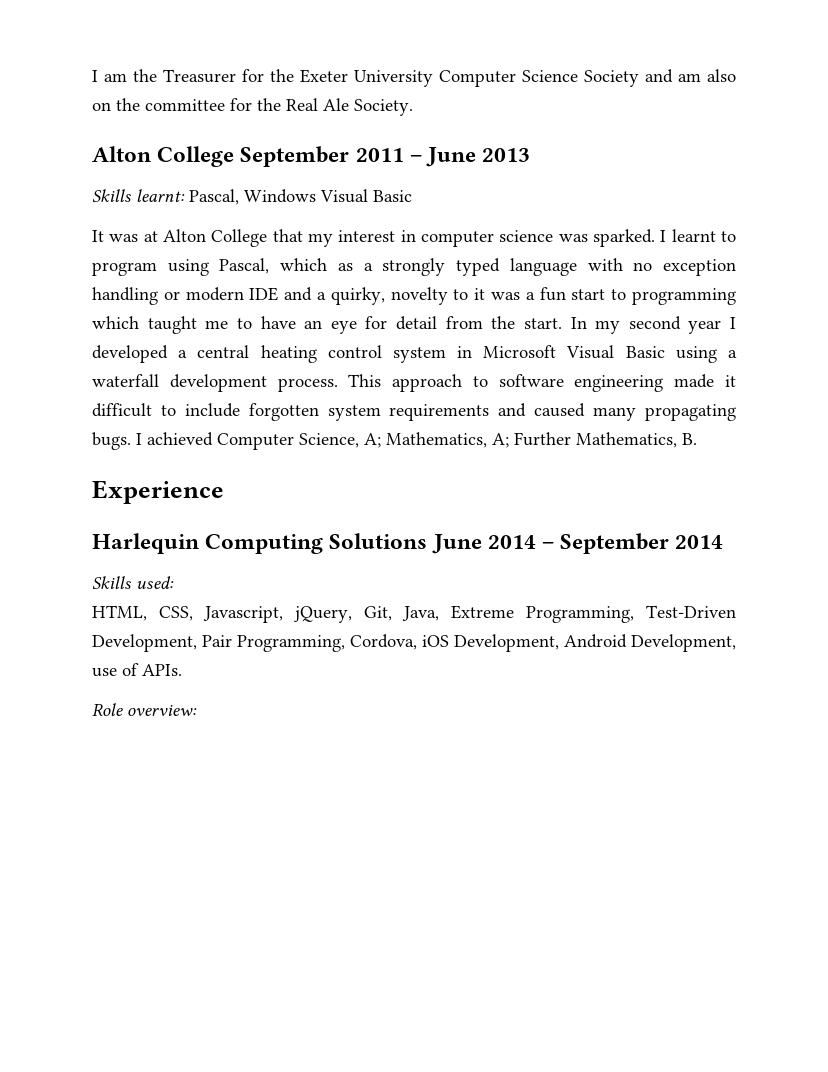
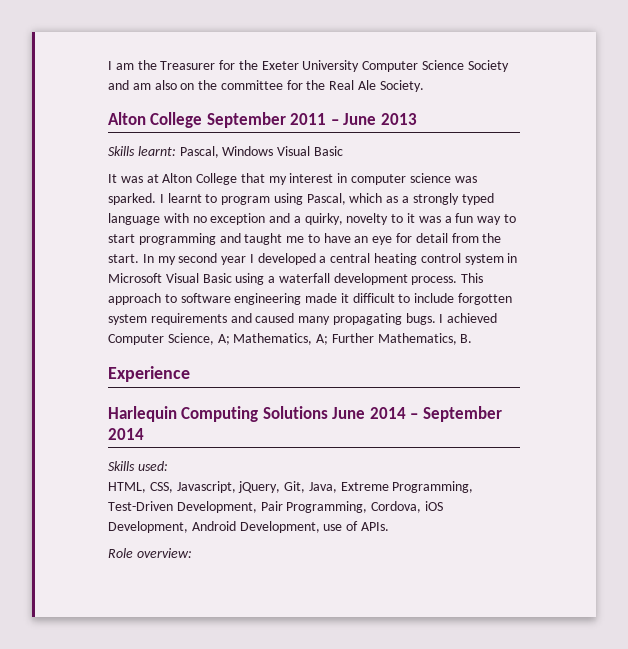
[92,287,279,305] handling or modern IDE -> (266, 219) none
[571,288,736,305] [92,316,139,329] start to programming which -> [477,214,516,225] [108,233,241,245] way to start programming and

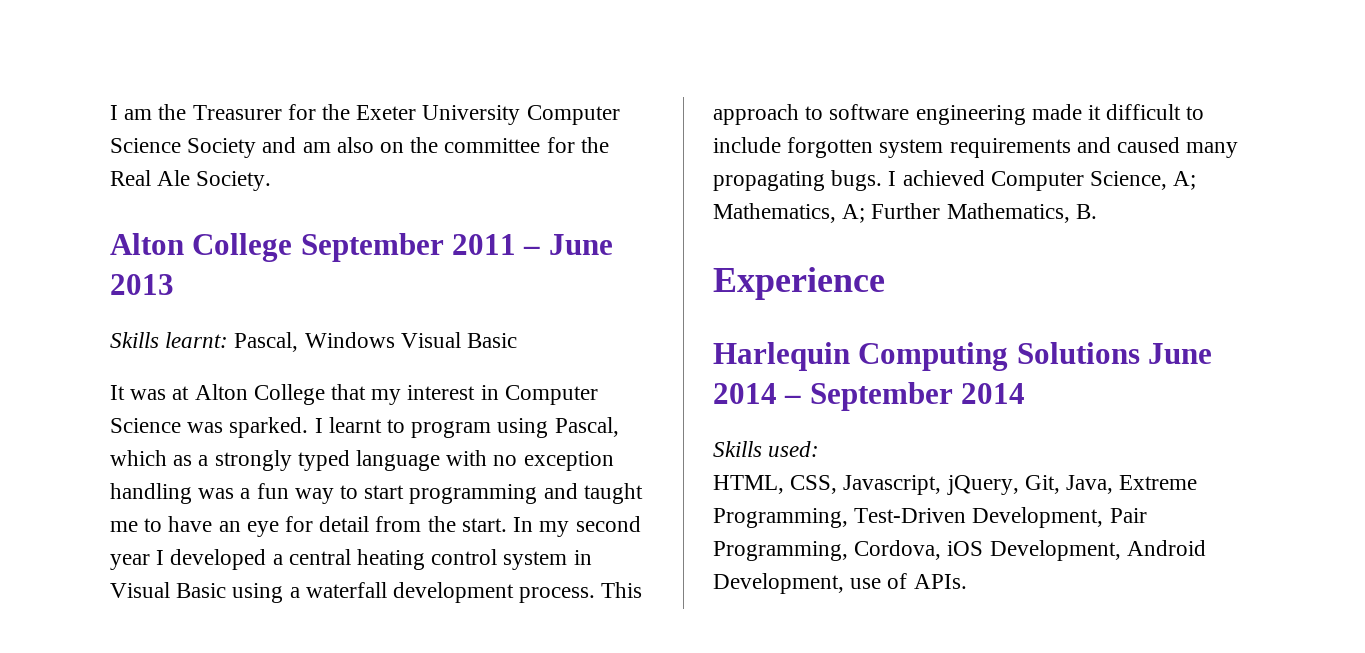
[351,173,451,185] computer science -> [504,385,598,405] [110,418,181,433] Computer Science
[269,213,416,225] and a quirky, novelty to it -> [110,483,192,504] handling
[108,273,162,283] Microsoft -> (592, 557) none
[108,548,192,558] // Role overview: -> (967, 581) none

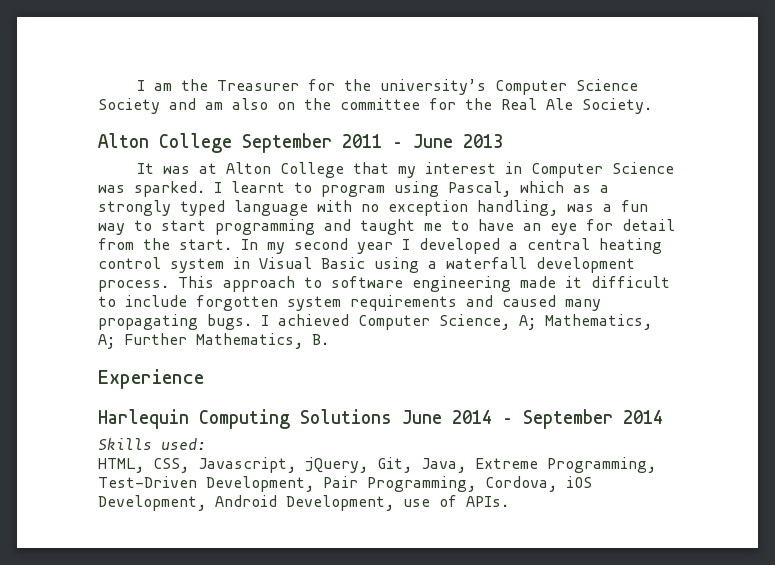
[356,105,521,125] Exeter University -> [380,79,487,95] university’s
[110,332,518,352] // Skills learnt: Pascal, Windows Visual Basic -> (503, 141) none
[110,483,192,504] handling -> [477,200,558,216] handling,

